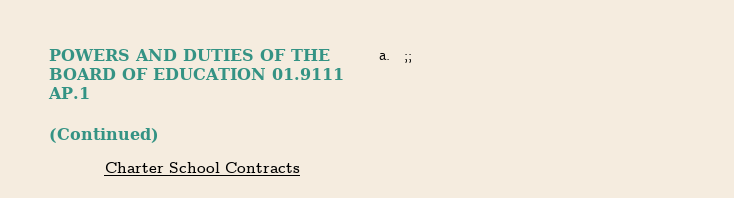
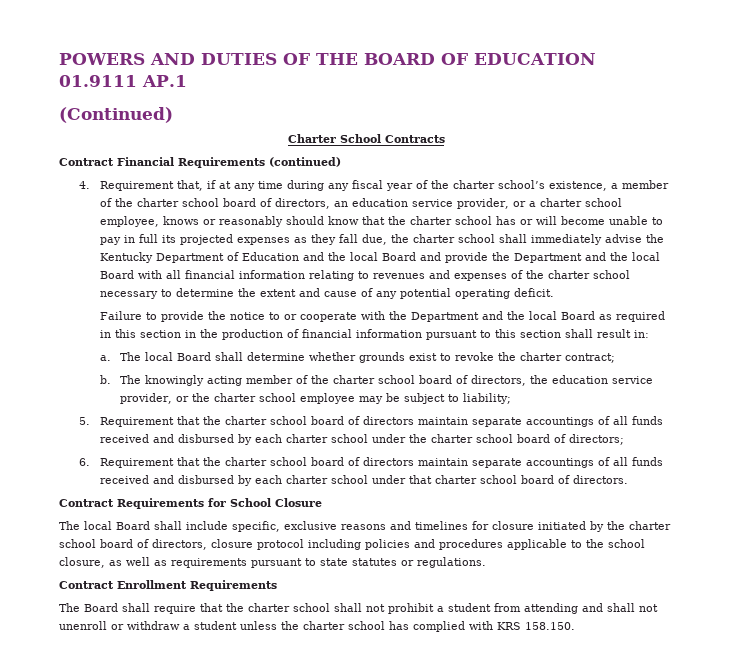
[379,53,413,63] a. ;; -> [59,157,341,168] [79,180,669,191] [99,198,622,209] [99,216,663,227] [99,234,664,245] [99,252,660,263] [99,270,630,281] [99,288,554,299] [99,311,665,322] [99,329,649,340] [99,352,616,363] [99,375,654,386] [120,393,512,404] [79,416,663,427] [99,434,624,445] [79,457,663,468] [99,475,628,486] [59,498,322,509] [59,521,671,532] [59,539,645,550] [59,557,486,568] [59,580,277,591] [59,603,658,614] [59,621,575,632] Contract Financial Requirements (continued) // 4. Requirement that, if at any time during any fiscal year of the charter school’s existence, a member of the charter school board of directors, an education service provider, or a charter school employee, knows or reasonably should know that the charter school has or will become unable to pay in full its projected expenses as they fall due, the charter school shall immediately advise the Kentucky Department of Education and the local Board and provide the Department and the local Board with all financial information relating to revenues and expenses of the charter school necessary to determine the extent and cause of any potential operating deficit. // Failure to provide the notice to or cooperate with the Department and the local Board as required in this section in the production of financial information pursuant to this section shall result in: // a. The local Board shall determine whether grounds exist to revoke the charter contract; // b. The knowingly acting member of the charter school board of directors, the education service provider, or the charter school employee may be subject to liability; // 5. Requirement that the charter school board of directors maintain separate accountings of all funds received and disbursed by each charter school under the charter school board of directors; // 6. Requirement that the charter school board of directors maintain separate accountings of all funds received and disbursed by each charter school under that charter school board of directors. // Contract Requirements for School Closure // The local Board shall include specific, exclusive reasons and timelines for closure initiated by the charter school board of directors, closure protocol including policies and procedures applicable to the school closure, as well as requirements pursuant to state statutes or regulations. // Contract Enrollment Requirements // The Board shall require that the charter school shall not prohibit a student from attending and shall not unenroll or withdraw a student unless the charter school has complied with KRS 158.150.

